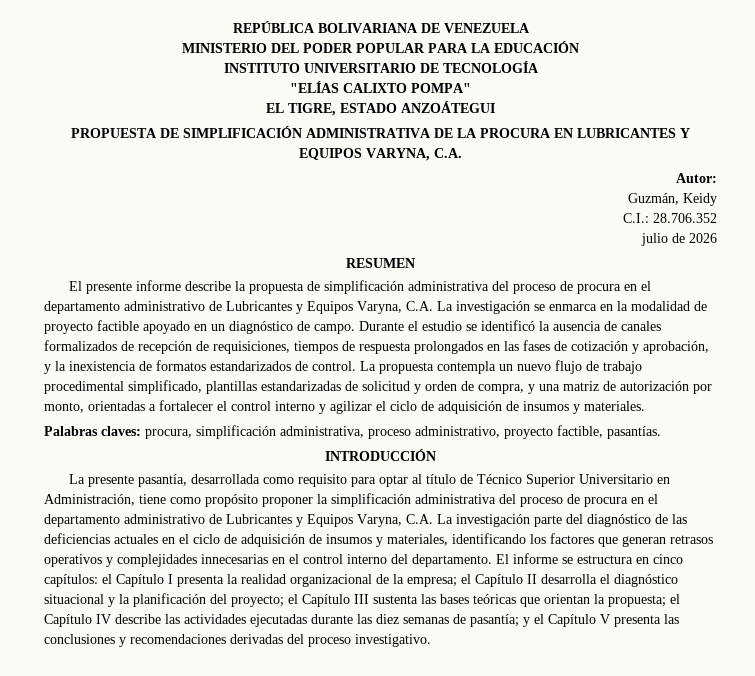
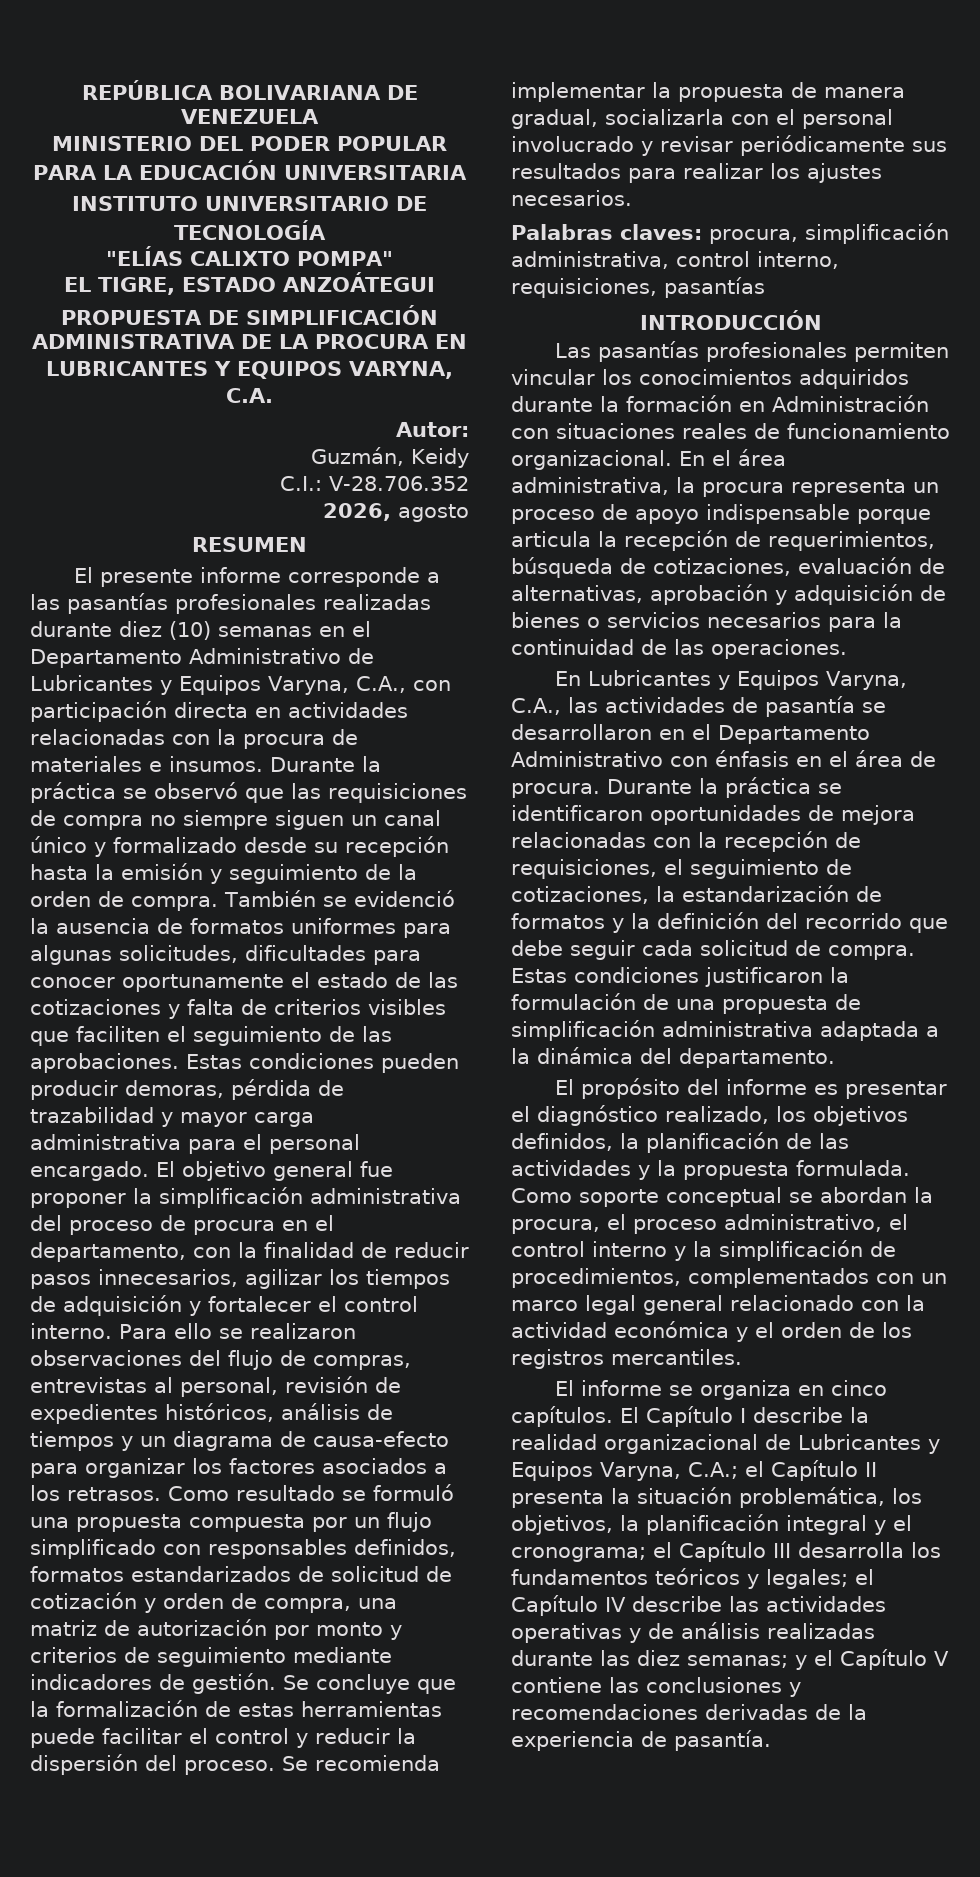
(579, 47) none -> [283,165,467,180] UNIVERSITARIA
[653,213,717,223] [641,233,717,246] 28.706.352 // julio de 2026 -> [329,476,470,491] [323,503,469,522] V-28.706.352 // 2026, agosto
[185,280,652,294] [44,301,707,314] [44,320,661,334] [44,340,709,354] [44,360,642,374] [44,380,712,394] [44,400,645,414] [44,425,661,439] [325,449,436,461] [69,474,671,487] [44,494,258,507] describe la propuesta de simplificación administrativa del proceso de procura en el departamento administrativo de Lubricantes y Equipos Varyna, C.A. La investigación se enmarca en la modalidad de proyecto factible apoyado en un diagnóstico de campo. Durante el estudio se identificó la ausencia de canales formalizados de recepción de requisiciones, tiempos de respuesta prolongados en las fases de cotización y aprobación, y la inexistencia de formatos estandarizados de control. La propuesta contempla un nuevo flujo de trabajo procedimental simplificado, plantillas estandarizadas de solicitud y orden de compra, y una matriz de autorización por monto, orientadas a fortalecer el control interno y agilizar el ciclo de adquisición de insumos y materiales. // Palabras claves: procura, simplificación administrativa, proceso administrativo, proyecto factible, pasantías. // INTRODUCCIÓN // La presente pasantía, desarrollada como requisito para optar al título de Técnico Superior Universitario en Administración, tiene como propósito -> [288,567,441,587] [30,593,431,614] [30,621,371,640] [30,648,374,668] [30,675,451,695] [30,701,408,722] [30,729,358,749] [30,756,381,772] [30,782,467,803] [30,810,441,830] [30,836,449,857] [30,863,417,884] [30,890,455,911] [30,918,451,938] [30,945,421,965] [30,972,458,992] [30,999,446,1019] [30,1026,392,1046] [30,1053,459,1073] [30,1079,344,1100] [30,1107,314,1127] [30,1134,360,1154] [30,1161,393,1181] corresponde a las pasantías profesionales realizadas durante diez (10) semanas en el Departamento Administrativo de Lubricantes y Equipos Varyna, C.A., con participación directa en actividades relacionadas con la procura de materiales e insumos. Durante la práctica se observó que las requisiciones de compra no siempre siguen un canal único y formalizado desde su recepción hasta la emisión y seguimiento de la orden de compra. También se evidenció la ausencia de formatos uniformes para algunas solicitudes, dificultades para conocer oportunamente el estado de las cotizaciones y falta de criterios visibles que faciliten el seguimiento de las aprobaciones. Estas condiciones pueden producir demoras, pérdida de trazabilidad y mayor carga administrativa para el personal encargado. El objetivo general fue
[44,514,687,527] [44,533,713,547] [44,553,683,567] [44,574,678,587] [44,593,666,607] departamento administrativo de Lubricantes y Equipos Varyna, C.A. La investigación parte del diagnóstico de las deficiencias actuales en el ciclo de adquisición de insumos y materiales, identificando los factores que generan retrasos operativos y complejidades innecesarias en el control interno del departamento. El informe se estructura en cinco capítulos: el Capítulo I presenta la realidad organizacional de la empresa; el Capítulo II desarrolla el diagnóstico situacional y la planificación del proyecto; el Capítulo III sustenta las bases teóricas que orientan la propuesta; -> [30,1242,469,1262] [30,1269,450,1289] [30,1295,418,1316] [30,1323,356,1339] [30,1350,411,1370] [30,1376,401,1397] [30,1403,393,1424] [30,1431,449,1451] [30,1458,447,1478] [30,1484,454,1501] [30,1512,432,1532] [30,1539,456,1559] [30,1566,452,1582] [30,1592,397,1613] [30,1619,402,1640] [30,1647,392,1667] [30,1673,456,1694] [30,1700,442,1717] [30,1728,416,1748] [30,1754,440,1775] [511,82,905,102] [511,109,893,129] [511,135,947,156] [511,163,882,183] [511,190,632,206] [511,223,949,244] [511,251,839,269] [511,277,765,298] [639,310,822,330] [555,341,950,362] [511,369,909,389] [511,395,929,412] [511,423,950,439] [511,449,786,470] [511,477,939,497] [511,504,931,524] [511,530,935,551] [511,557,945,578] [511,584,946,605] [511,612,902,632] [511,639,847,659] [555,670,908,690] [511,696,886,717] [511,724,870,744] [511,750,936,767] [511,777,842,798] [511,805,915,825] [511,831,861,852] [511,859,852,879] [511,885,882,904] [511,912,948,933] [511,940,915,960] [511,967,849,987] [511,993,861,1014] [511,1020,939,1041] [511,1047,835,1068] [555,1078,948,1099] [511,1105,908,1126] [511,1132,849,1153] [511,1160,910,1180] [511,1187,933,1207] [511,1214,908,1234] [511,1240,896,1261] [511,1268,947,1288] [511,1295,925,1315] [511,1321,912,1342] [511,1349,742,1369] [555,1380,888,1400] [511,1406,869,1427] [511,1434,940,1454] [511,1460,877,1481] [511,1487,922,1508] [511,1514,912,1535] [511,1541,941,1562] [511,1568,848,1589] departamento, con la finalidad de reducir pasos innecesarios, agilizar los tiempos de adquisición y fortalecer el control interno. Para ello se realizaron observaciones del flujo de compras, entrevistas al personal, revisión de expedientes históricos, análisis de tiempos y un diagrama de causa-efecto para organizar los factores asociados a los retrasos. Como resultado se formuló una propuesta compuesta por un flujo simplificado con responsables definidos, formatos estandarizados de solicitud de cotización y orden de compra, una matriz de autorización por monto y criterios de seguimiento mediante indicadores de gestión. Se concluye que la formalización de estas herramientas puede facilitar el control y reducir la dispersión del proceso. Se recomienda implementar la propuesta de manera gradual, socializarla con el personal involucrado y revisar periódicamente sus resultados para realizar los ajustes necesarios. // Palabras claves: procura, simplificación administrativa, control interno, requisiciones, pasantías // INTRODUCCIÓN // Las pasantías profesionales permiten vincular los conocimientos adquiridos durante la formación en Administración con situaciones reales de funcionamiento organizacional. En el área administrativa, la procura representa un proceso de apoyo indispensable porque articula la recepción de requerimientos, búsqueda de cotizaciones, evaluación de alternativas, aprobación y adquisición de bienes o servicios necesarios para la continuidad de las operaciones. // En Lubricantes y Equipos Varyna, C.A., las actividades de pasantía se desarrollaron en el Departamento Administrativo con énfasis en el área de procura. Durante la práctica se identificaron oportunidades de mejora relacionadas con la recepción de requisiciones, el seguimiento de cotizaciones, la estandarización de formatos y la definición del recorrido que debe seguir cada solicitud de compra. Estas condiciones justificaron la formulación de una propuesta de simplificación administrativa adaptada a la dinámica del departamento. // El propósito del informe es presentar el diagnóstico realizado, los objetivos definidos, la planificación de las actividades y la propuesta formulada. Como soporte conceptual se abordan la procura, el proceso administrativo, el control interno y la simplificación de procedimientos, complementados con un marco legal general relacionado con la actividad económica y el orden de los registros mercantiles. // El informe se organiza en cinco capítulos. El Capítulo I describe la realidad organizacional de Lubricantes y Equipos Varyna, C.A.; el Capítulo II presenta la situación problemática, los objetivos, la planificación integral y el cronograma; el Capítulo III desarrolla los fundamentos teóricos y legales;
[250,614,519,627] ejecutadas durante las diez semanas de pasantía; -> [511,1622,875,1643] [511,1650,788,1668] operativas y de análisis realizadas durante las diez semanas;
[614,615,661,627] presenta -> [511,1677,602,1693] contiene
[287,634,431,647] del proceso investigativo. -> [815,1704,867,1720] [511,1730,771,1751] de la experiencia de pasantía.

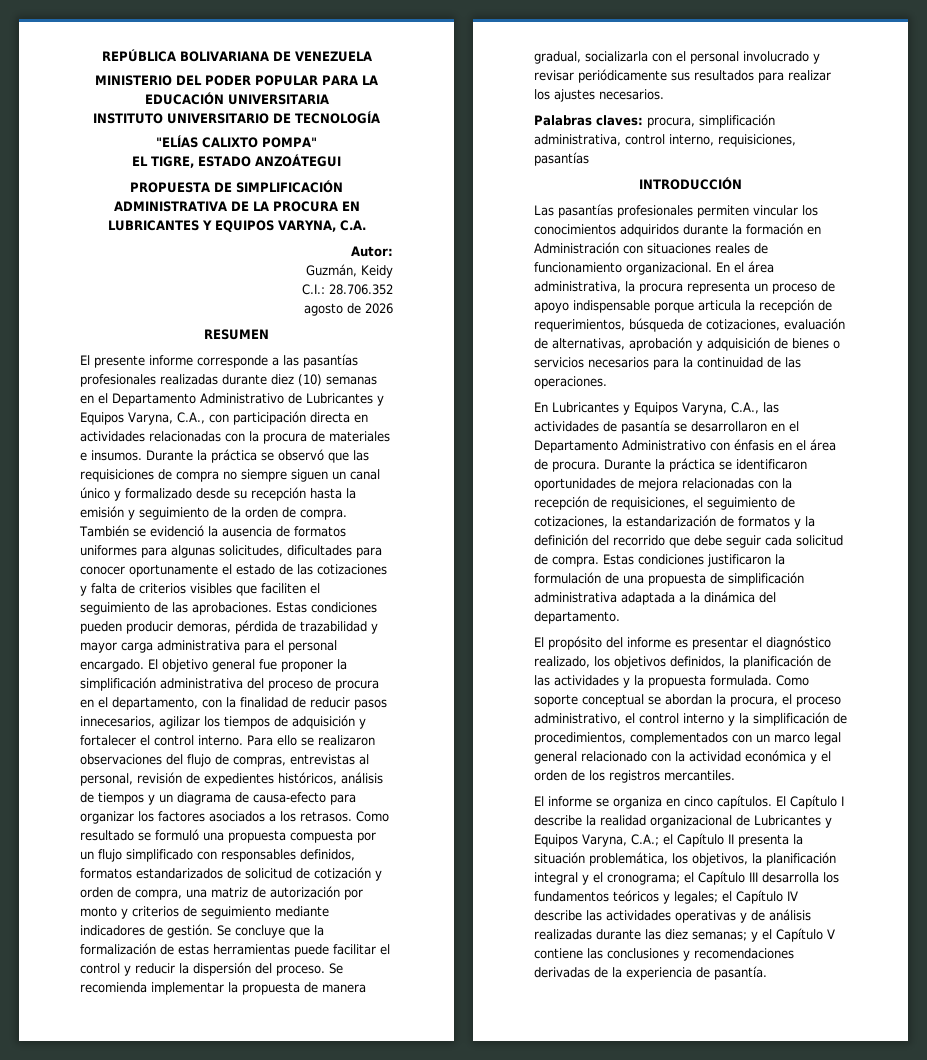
[329,476,470,491] [323,503,391,521] V-28.706.352 // 2026, -> [329,284,393,295] 28.706.352 //
(469, 513) none -> [347,303,393,314] de 2026

